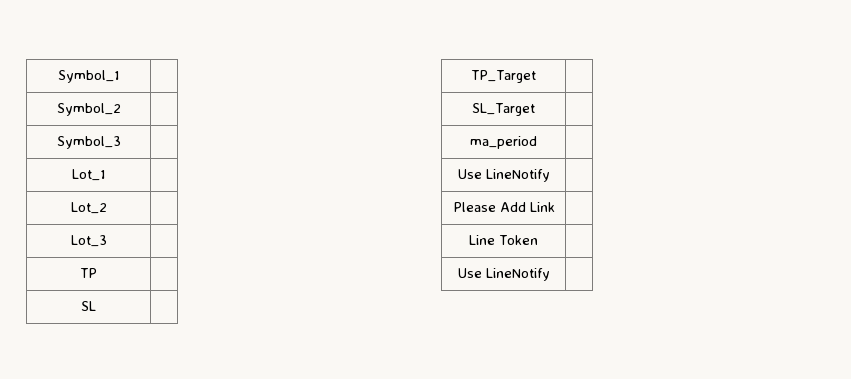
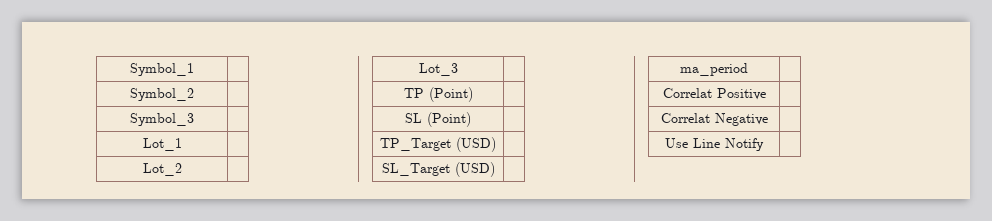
(97, 273) none -> [428,87,473,102] (Point)
(96, 306) none -> [427,112,471,127] (Point)
(537, 76) none -> [456,137,496,152] (USD)
(536, 109) none -> [454,162,495,177] (USD)
[457,169,550,182] [452,202,555,212] [469,235,539,245] [457,268,550,281] Use LineNotify | // Please Add Link | // Line Token | // Use LineNotify -> [662,88,766,100] [660,113,768,126] [665,138,764,151] Correlat Positive | // Correlat Negative | // Use Line Notify

